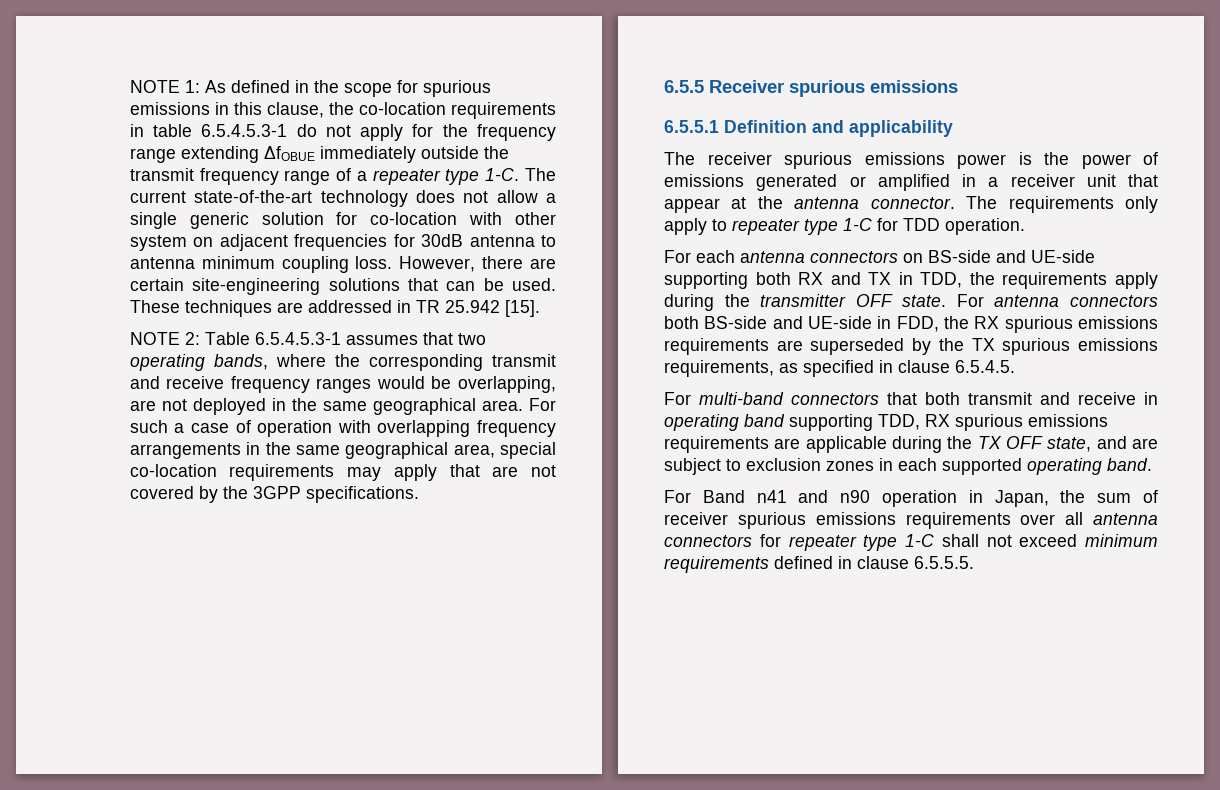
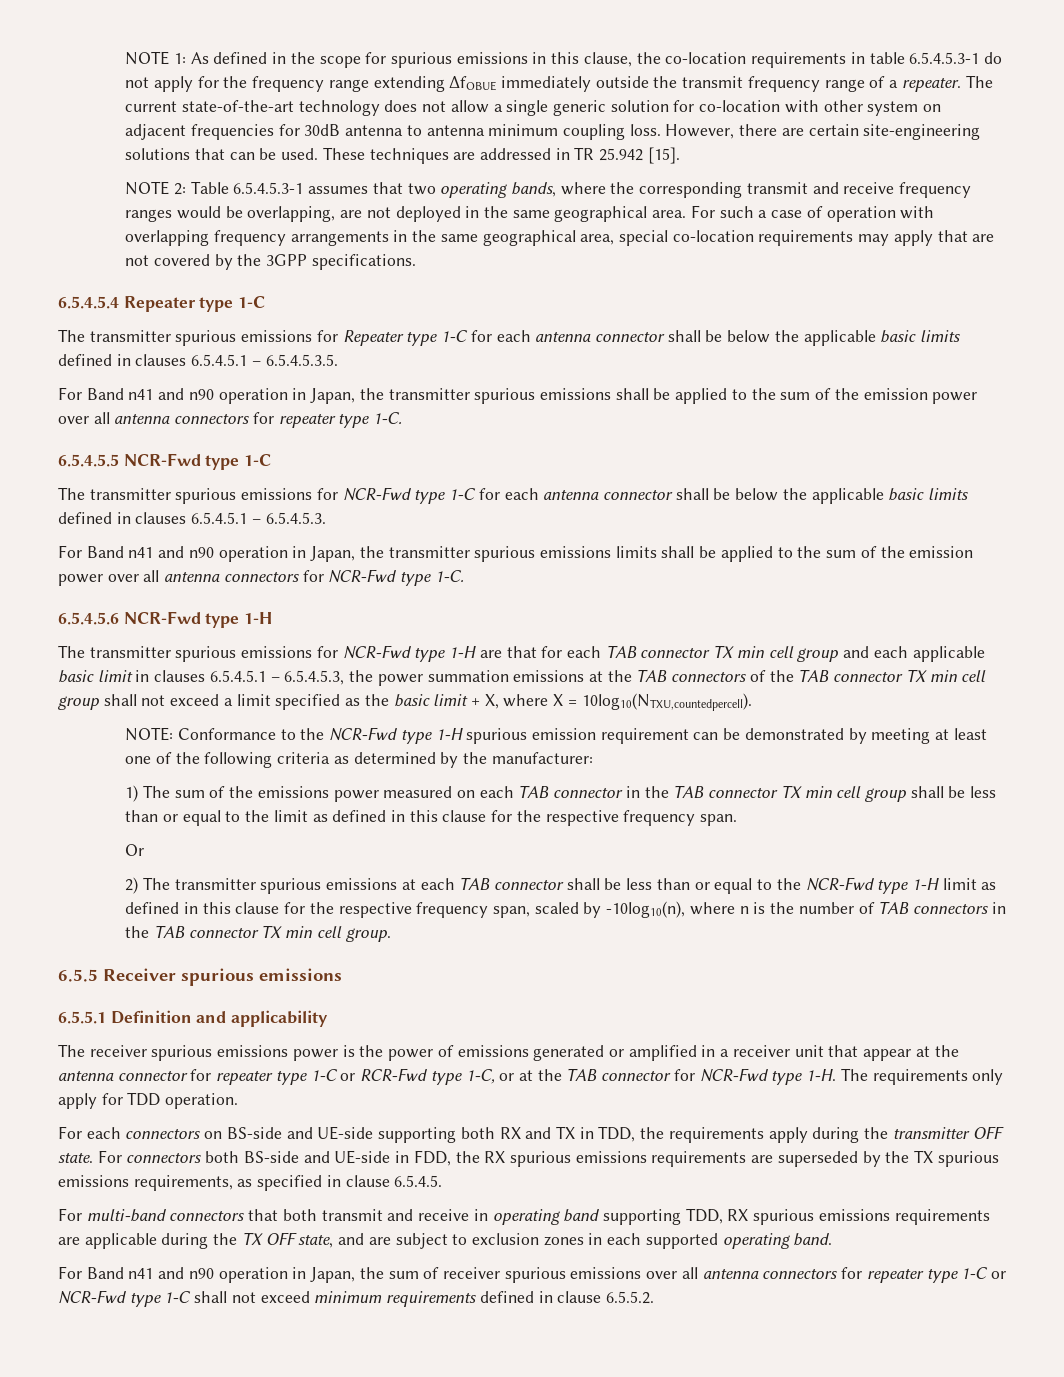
[372,168,520,185] repeater type 1-C. -> [901,78,961,92] repeater.
(419, 494) none -> [58,296,266,312] [58,329,961,346] [58,354,338,366] [58,387,978,404] [58,412,403,428] [58,453,272,470] [58,487,969,504] [58,512,326,524] [58,545,974,562] [58,569,464,586] [58,611,273,628] [58,645,985,662] [58,669,987,686] [58,693,752,711] [125,727,987,744] [125,752,593,768] [125,785,997,802] [125,810,738,826] [125,844,145,856] [125,877,997,894] [125,901,1006,918] [125,925,391,942] // 6.5.4.5.4 Repeater type 1-C // The transmitter spurious emissions for Repeater type 1-C for each antenna connector shall be below the applicable basic limits defined in clauses 6.5.4.5.1 – 6.5.4.5.3.5. // For Band n41 and n90 operation in Japan, the transmitter spurious emissions shall be applied to the sum of the emission power over all antenna connectors for repeater type 1-C. // 6.5.4.5.5 NCR-Fwd type 1-C // The transmitter spurious emissions for NCR-Fwd type 1-C for each antenna connector shall be below the applicable basic limits defined in clauses 6.5.4.5.1 – 6.5.4.5.3. // For Band n41 and n90 operation in Japan, the transmitter spurious emissions limits shall be applied to the sum of the emission power over all antenna connectors for NCR-Fwd type 1-C. // 6.5.4.5.6 NCR-Fwd type 1-H // The transmitter spurious emissions for NCR-Fwd type 1-H are that for each TAB connector TX min cell group and each applicable basic limit in clauses 6.5.4.5.1 – 6.5.4.5.3, the power summation emissions at the TAB connectors of the TAB connector TX min cell group shall not exceed a limit specified as the basic limit + X, where X = 10log10(NTXU,countedpercell). // NOTE: Conformance to the NCR-Fwd type 1-H spurious emission requirement can be demonstrated by meeting at least one of the following criteria as determined by the manufacturer: // 1) The sum of the emissions power measured on each TAB connector in the TAB connector TX min cell group shall be less than or equal to the limit as defined in this clause for the respective frequency span. // Or // 2) The transmitter spurious emissions at each TAB connector shall be less than or equal to the NCR-Fwd type 1-H limit as defined in this clause for the respective frequency span, scaled by -10log10(n), where n is the number of TAB connectors in the TAB connector TX min cell group.
[870,196,1158,213] [664,218,872,235] connector. The requirements only apply to repeater type 1-C -> [117,1068,1004,1085] [58,1093,97,1109] connector for repeater type 1-C or RCR-Fwd type 1-C, or at the TAB connector for NCR-Fwd type 1-H. The requirements only apply
[740,251,805,263] antenna -> (121, 1133) none
[994,295,1060,307] antenna -> (122, 1156) none
[905,512,1011,529] requirements -> (642, 1273) none
(934, 540) none -> [990,1271,1006,1279] [58,1290,192,1307] or NCR-Fwd type 1-C
[914,556,974,569] 6.5.5.5. -> [605,1291,654,1304] 6.5.5.2.

